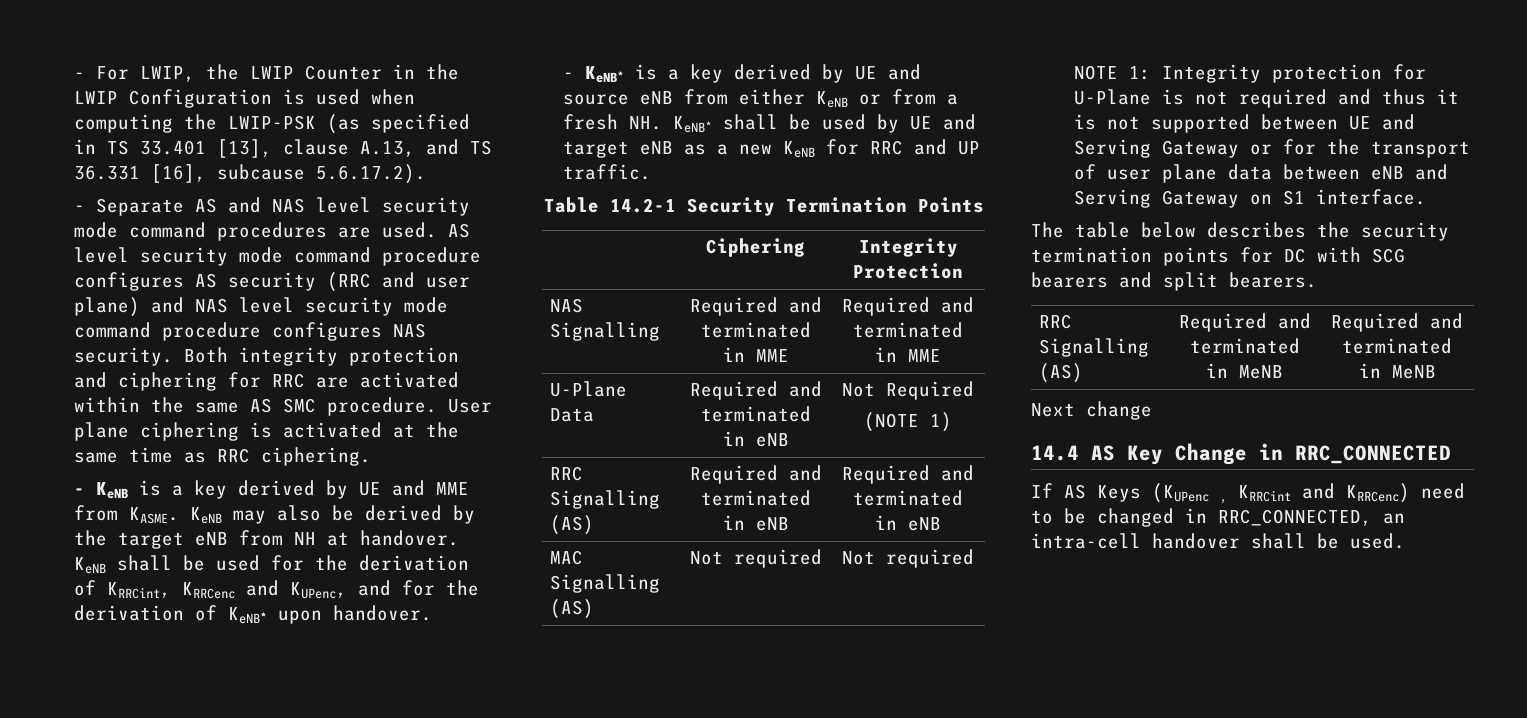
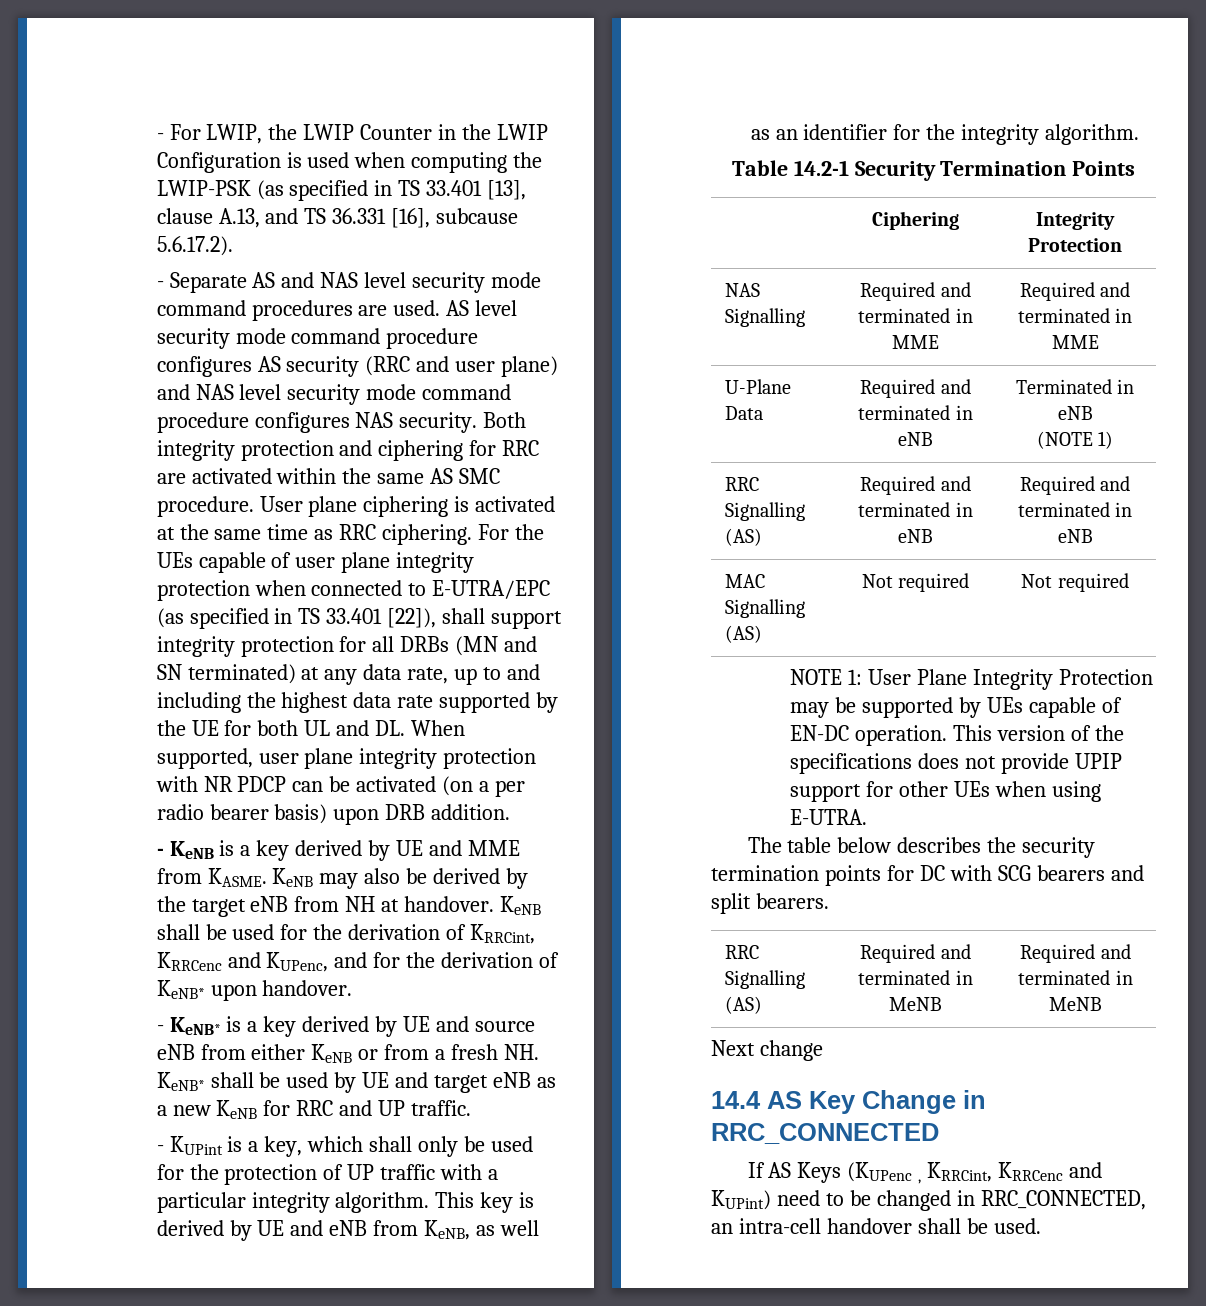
(372, 456) none -> [478,524,545,540] [156,552,475,573] [156,580,551,601] [156,608,563,629] [156,636,538,657] [156,664,541,685] [156,692,559,713] [156,720,466,736] [156,748,537,769] [155,776,526,797] [156,804,511,825] For the UEs capable of user plane integrity protection when connected to E-UTRA/EPC (as specified in TS 33.401 [22]), shall support integrity protection for all DRBs (MN and SN terminated) at any data rate, up to and including the highest data rate supported by the UE for both UL and DL. When supported, user plane integrity protection with NR PDCP can be activated (on a per radio bearer basis) upon DRB addition.
(652, 172) none -> [156,1136,534,1157] [156,1164,499,1185] [156,1192,535,1213] [156,1220,540,1241] [750,124,1140,145] // - KUPint is a key, which shall only be used for the protection of UP traffic with a particular integrity algorithm. This key is derived by UE and eNB from KeNB, as well as an identifier for the integrity algorithm.
[842,381,974,400] Not Required -> [1015,379,1135,394] [1057,406,1093,420] Terminated in eNB
[1161,64,1426,83] [1073,89,1459,108] [1073,114,1415,133] [1073,139,1470,158] [1073,164,1448,183] [1073,189,1426,208] Integrity protection for U-Plane is not required and thus it is not supported between UE and Serving Gateway or for the transport of user plane data between eNB and Serving Gateway on S1 interface. -> [868,669,1153,690] [790,697,1122,718] [790,725,1124,746] [790,753,1122,774] [790,781,1101,802] [790,809,868,825] User Plane Integrity Protection may be supported by UEs capable of EN-DC operation. This version of the specifications does not provide UPIP support for other UEs when using E-UTRA.
[1238,483,1410,503] KRRCint and KRRCenc) -> [927,1162,1103,1182] [711,1190,771,1210] KRRCint, KRRCenc and KUPint)

